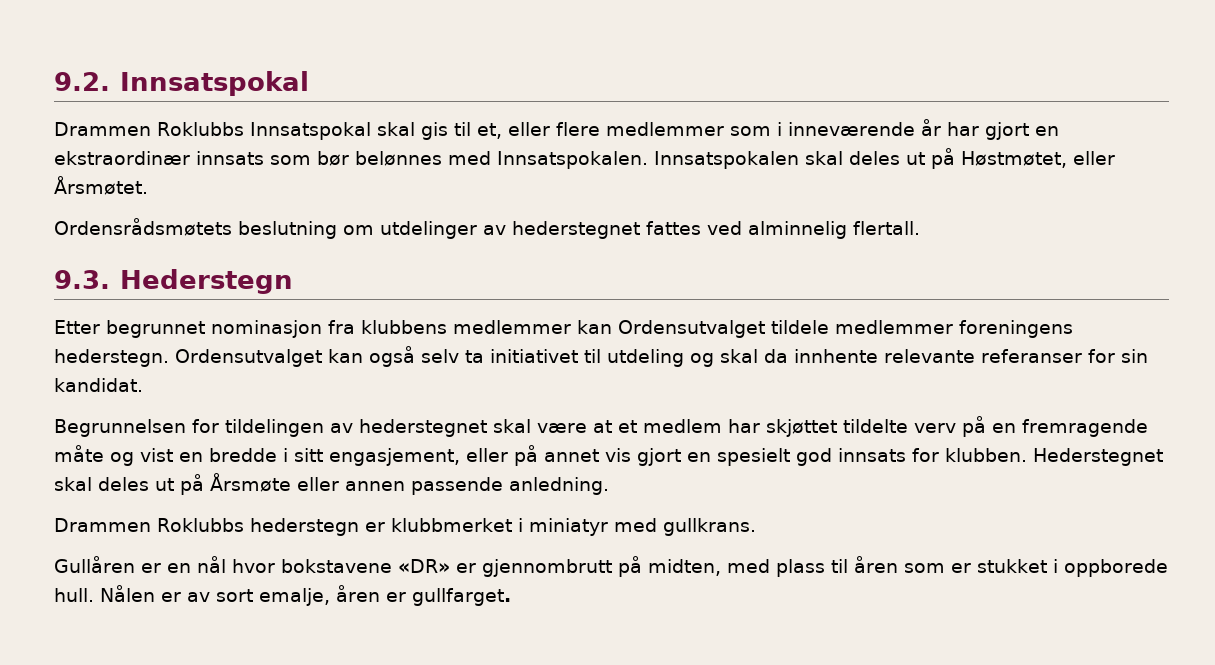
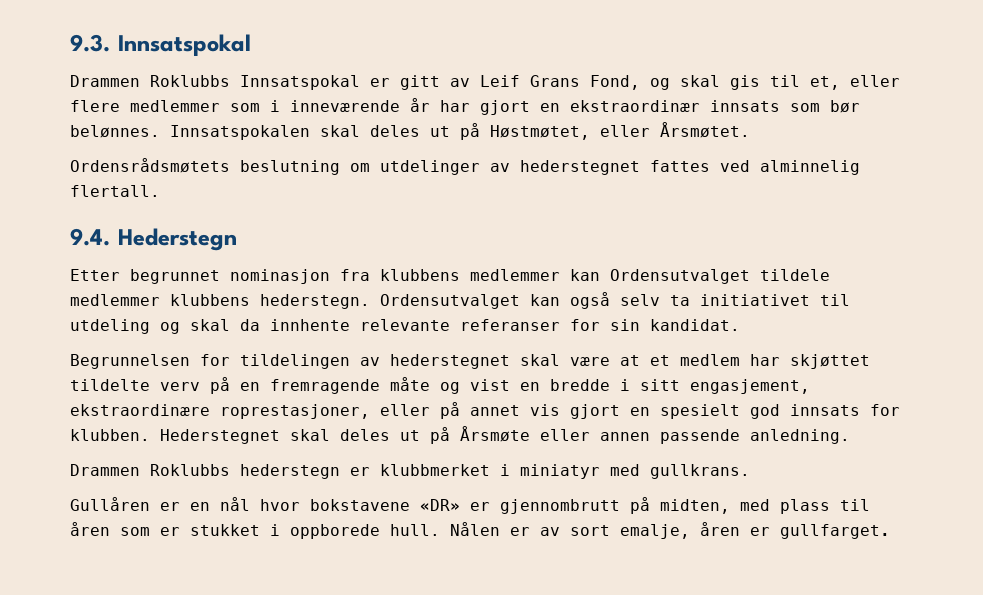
[54,72,110,91] 9.2. -> [70,34,110,52] 9.3.
(371, 131) none -> [370,75,670,90] er gitt av Leif Grans Fond, og
[355,151,648,169] belønnes med Innsatspokalen. -> [70,125,160,138] belønnes.
[54,270,110,289] 9.3. -> [70,228,110,246] 9.4.
[959,320,1073,338] foreningens -> [170,294,250,306] klubbens
(460, 457) none -> [70,404,370,419] ekstraordinære roprestasjoner,

